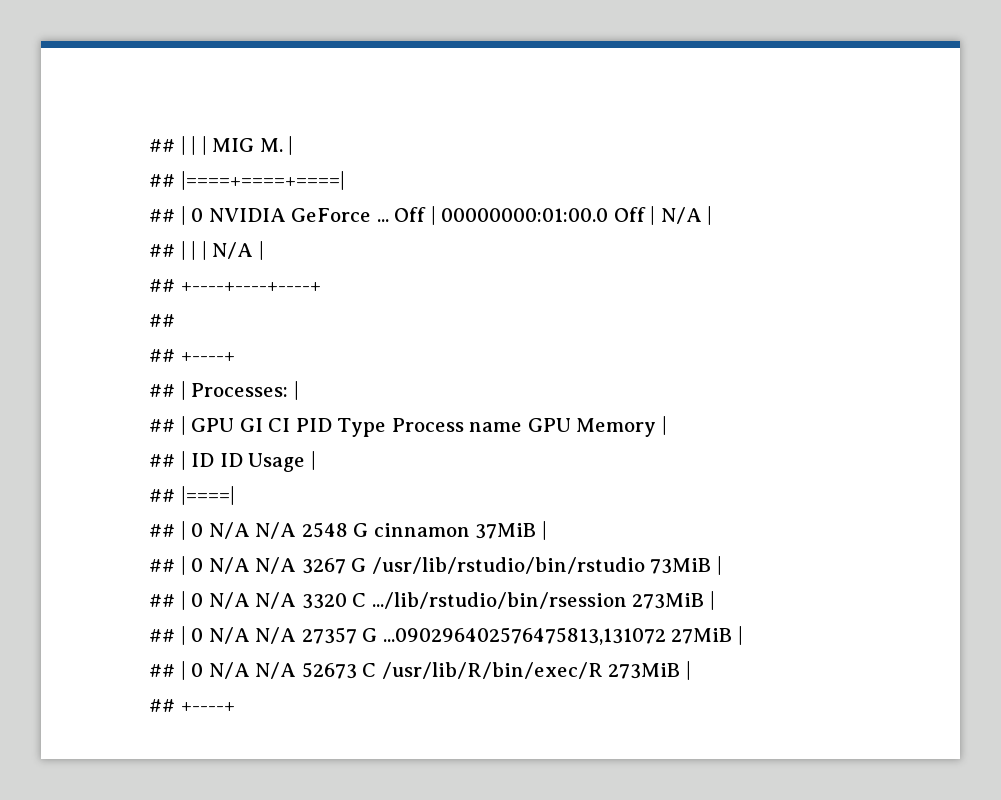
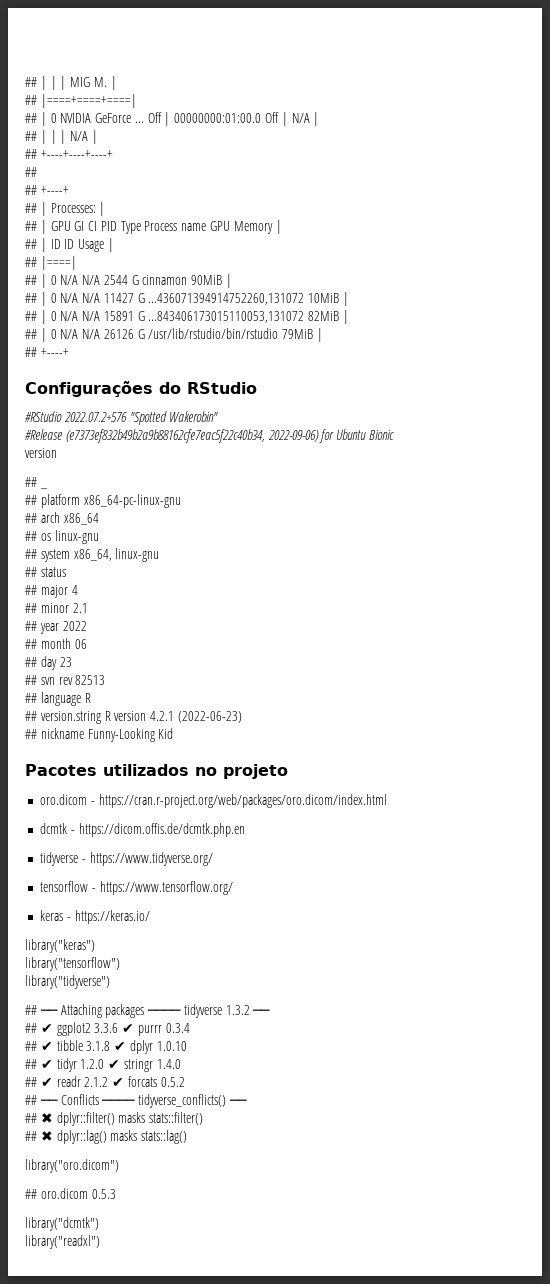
[301,522,348,538] 2548 -> [103,275,128,285] 2544
[475,521,547,540] [149,556,722,575] [149,591,715,610] [149,626,743,645] [149,661,691,680] [149,699,235,712] 37MiB | // ## | 0 N/A N/A 3267 G /usr/lib/rstudio/bin/rstudio 73MiB | // ## | 0 N/A N/A 3320 C .../lib/rstudio/bin/rsession 273MiB | // ## | 0 N/A N/A 27357 G ...090296402576475813,131072 27MiB | // ## | 0 N/A N/A 52673 C /usr/lib/R/bin/exec/R 273MiB | // ## +----+ -> [191,274,233,288] [25,292,350,306] [25,310,350,324] [25,328,324,342] [25,347,69,357] [25,381,257,397] [25,411,219,425] [25,429,394,443] [25,448,57,458] [25,477,37,487] [39,487,47,489] [25,494,181,508] [25,512,99,525] [25,530,99,544] [25,548,160,562] [25,567,66,577] [25,585,78,598] [25,603,88,613] [25,621,87,634] [25,638,87,649] [25,656,72,670] [25,675,106,685] [25,692,91,706] [25,711,242,724] [25,728,174,742] [25,764,288,779] [40,794,387,808] [40,823,245,837] [40,852,213,866] [40,881,233,895] [40,910,150,924] [25,939,95,953] [25,957,120,971] [25,975,110,989] [25,1004,271,1018] [25,1022,190,1036] [25,1040,187,1054] [25,1058,181,1072] [25,1076,185,1087] [25,1094,247,1108] [25,1112,204,1126] [25,1130,188,1144] [25,1159,119,1173] [25,1188,116,1199] [25,1217,99,1231] [25,1235,100,1249] 90MiB | // ## | 0 N/A N/A 11427 G ...436071394914752260,131072 10MiB | // ## | 0 N/A N/A 15891 G ...843406173015110053,131072 82MiB | // ## | 0 N/A N/A 26126 G /usr/lib/rstudio/bin/rstudio 79MiB | // ## +----+ // Configurações do RStudio // #RStudio 2022.07.2+576 "Spotted Wakerobin" // #Release (e7373ef832b49b2a9b88162cfe7eac5f22c40b34, 2022-09-06) for Ubuntu Bionic // version // ## _ // ## platform x86_64-pc-linux-gnu // ## arch x86_64 // ## os linux-gnu // ## system x86_64, linux-gnu // ## status // ## major 4 // ## minor 2.1 // ## year 2022 // ## month 06 // ## day 23 // ## svn rev 82513 // ## language R // ## version.string R version 4.2.1 (2022-06-23) // ## nickname Funny-Looking Kid // Pacotes utilizados no projeto // oro.dicom - https://cran.r-project.org/web/packages/oro.dicom/index.html // dcmtk - https://dicom.offis.de/dcmtk.php.en // tidyverse - https://www.tidyverse.org/ // tensorflow - https://www.tensorflow.org/ // keras - https://keras.io/ // library("keras") // library("tensorflow") // library("tidyverse") // ## ── Attaching packages ──── tidyverse 1.3.2 ── // ## ✔ ggplot2 3.3.6 ✔ purrr 0.3.4 // ## ✔ tibble 3.1.8 ✔ dplyr 1.0.10 // ## ✔ tidyr 1.2.0 ✔ stringr 1.4.0 // ## ✔ readr 2.1.2 ✔ forcats 0.5.2 // ## ── Conflicts ──── tidyverse_conflicts() ── // ## ✖ dplyr::filter() masks stats::filter() // ## ✖ dplyr::lag() masks stats::lag() // library("oro.dicom") // ## oro.dicom 0.5.3 // library("dcmtk") // library("readxl")

